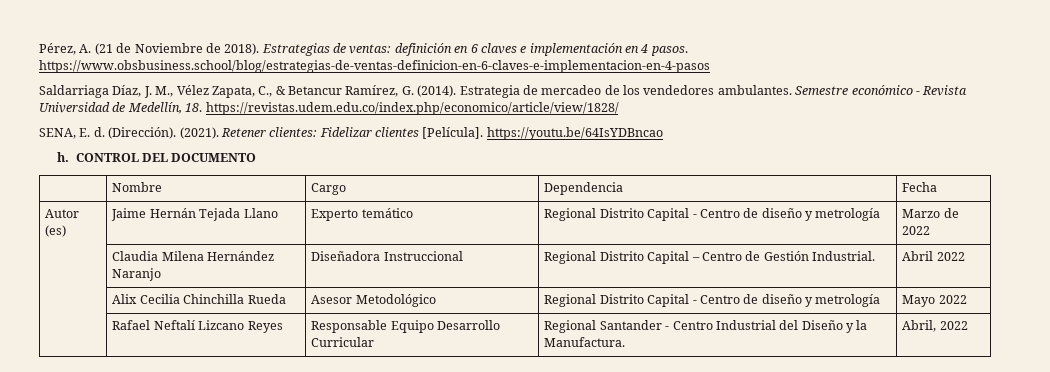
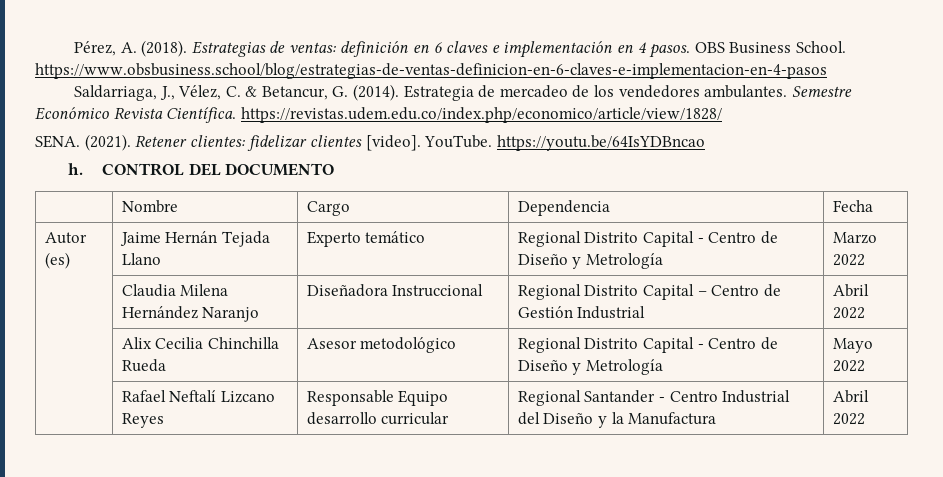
[94,43,260,55] (21 de Noviembre de 2018). -> [141,40,188,57] (2018).
[39,60,710,73] [39,85,399,98] https://www.obsbusiness.school/blog/estrategias-de-ventas-definicion-en-6-claves-e-implementacion-en-4-pasos // Saldarriaga Díaz, J. M., Vélez Zapata, C., & Betancur Ramírez, -> [694,41,846,54] [35,63,827,79] [73,85,328,101] OBS Business School. https://www.obsbusiness.school/blog/estrategias-de-ventas-definicion-en-6-claves-e-implementacion-en-4-pasos // Saldarriaga, J., Vélez, C. & Betancur,
[851,85,968,96] [39,102,619,115] [39,127,484,139] económico - Revista Universidad de Medellín, 18. https://revistas.udem.edu.co/index.php/economico/article/view/1828/ // SENA, E. d. (Dirección). (2021). Retener clientes: Fidelizar clientes [Película]. -> [35,107,722,123] [35,134,493,151] Económico Revista Científica. https://revistas.udem.edu.co/index.php/economico/article/view/1828/ // SENA. (2021). Retener clientes: fidelizar clientes [video]. YouTube.
[761,208,881,221] diseño y metrología -> [517,253,664,269] Diseño y Metrología
[943,208,959,218] de -> (877, 238) none
[812,251,876,261] Industrial. -> [577,306,646,319] Industrial
[355,294,436,307] [544,294,881,307] Metodológico | Regional Distrito Capital - Centro de diseño y metrología -> [360,337,457,353] [517,337,778,353] [517,359,664,375] metodológico | Regional Distrito Capital - Centro de Diseño y Metrología
[437,320,501,330] [311,337,375,347] Desarrollo Curricular -> [306,412,450,425] desarrollo curricular
[544,337,626,347] [902,320,937,332] Manufactura. | Abril, -> [628,412,717,425] [832,390,869,403] Manufactura | Abril

